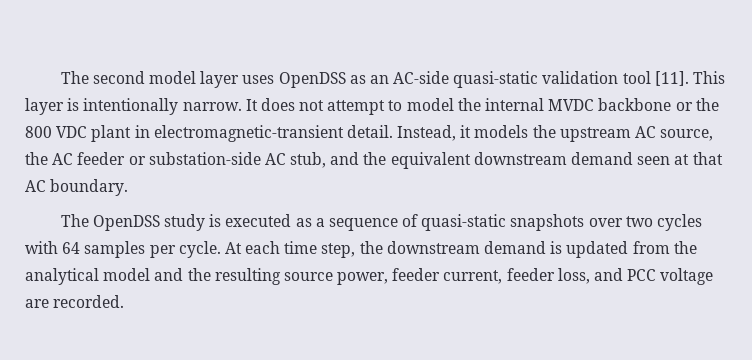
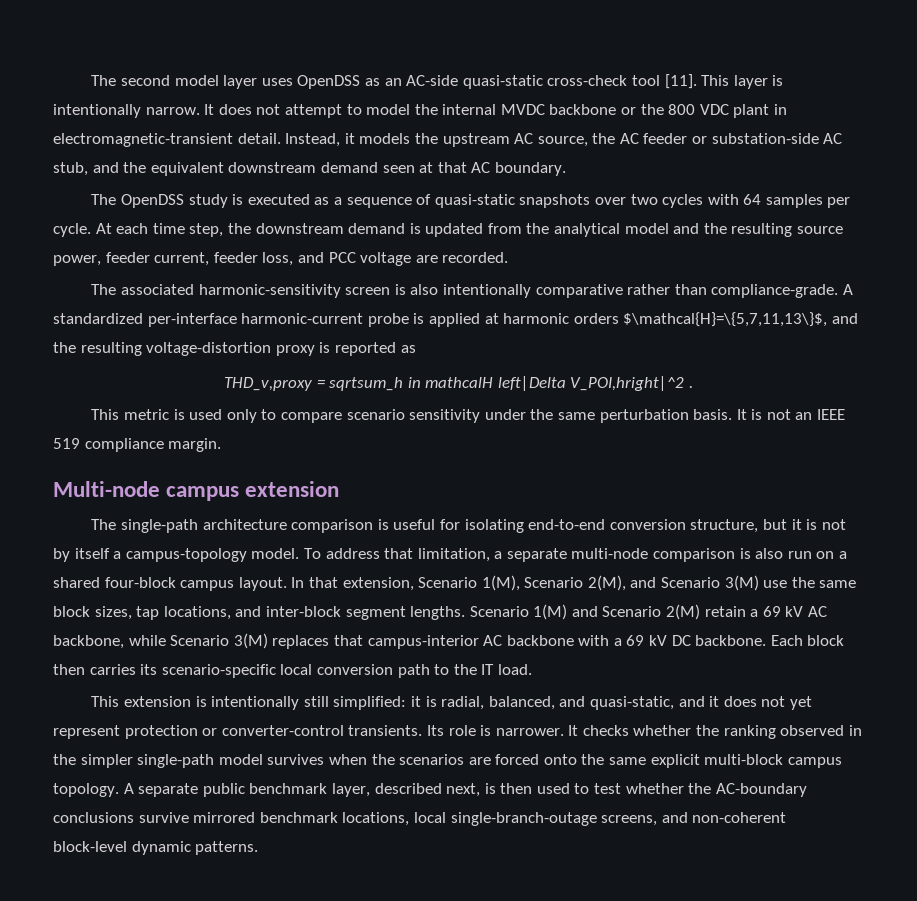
[542,71,619,84] validation -> [547,75,628,86] cross-check
(125, 301) none -> [91,284,853,298] [53,312,858,327] [53,342,416,356] [223,376,694,391] [91,409,846,423] [53,438,222,452] [53,481,340,501] [91,519,846,533] [53,548,848,562] [53,575,857,591] [53,604,828,620] [53,633,845,649] [53,664,532,678] [91,696,812,710] [53,725,862,739] [53,754,842,768] [53,783,807,797] [53,812,787,826] [53,841,259,855] // The associated harmonic-sensitivity screen is also intentionally comparative rather than compliance-grade. A standardized per-interface harmonic-current probe is applied at harmonic orders $\mathcal{H}=\{5,7,11,13\}$, and the resulting voltage-distortion proxy is reported as // THD_v,proxy = sqrtsum_h in mathcalH left|Delta V_POI,hright|^2 . // This metric is used only to compare scenario sensitivity under the same perturbation basis. It is not an IEEE 519 compliance margin. // Multi-node campus extension // The single-path architecture comparison is useful for isolating end-to-end conversion structure, but it is not by itself a campus-topology model. To address that limitation, a separate multi-node comparison is also run on a shared four-block campus layout. In that extension, Scenario 1(M), Scenario 2(M), and Scenario 3(M) use the same block sizes, tap locations, and inter-block segment lengths. Scenario 1(M) and Scenario 2(M) retain a 69 kV AC backbone, while Scenario 3(M) replaces that campus-interior AC backbone with a 69 kV DC backbone. Each block then carries its scenario-specific local conversion path to the IT load. // This extension is intentionally still simplified: it is radial, balanced, and quasi-static, and it does not yet represent protection or converter-control transients. Its role is narrower. It checks whether the ranking observed in the simpler single-path model survives when the scenarios are forced onto the same explicit multi-block campus topology. A separate public benchmark layer, described next, is then used to test whether the AC-boundary conclusions survive mirrored benchmark locations, local single-branch-outage screens, and non-coherent block-level dynamic patterns.

